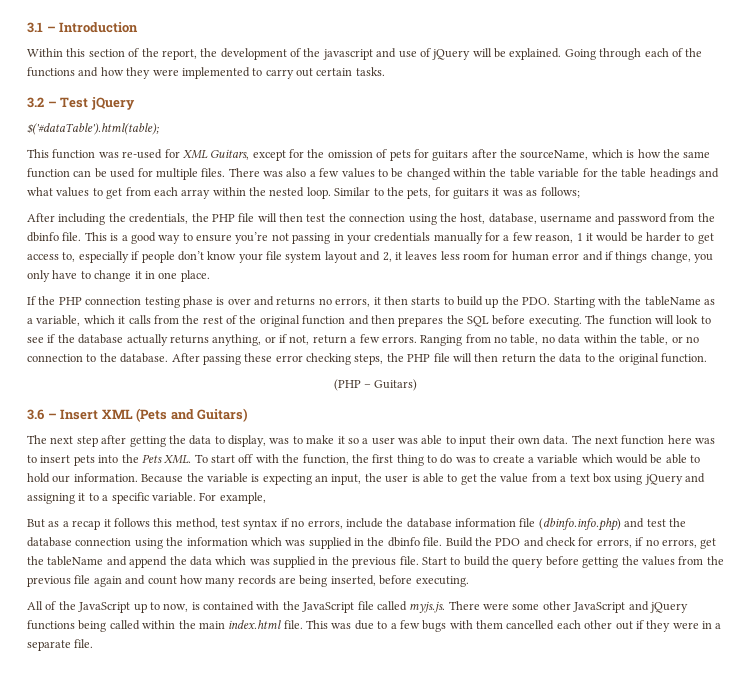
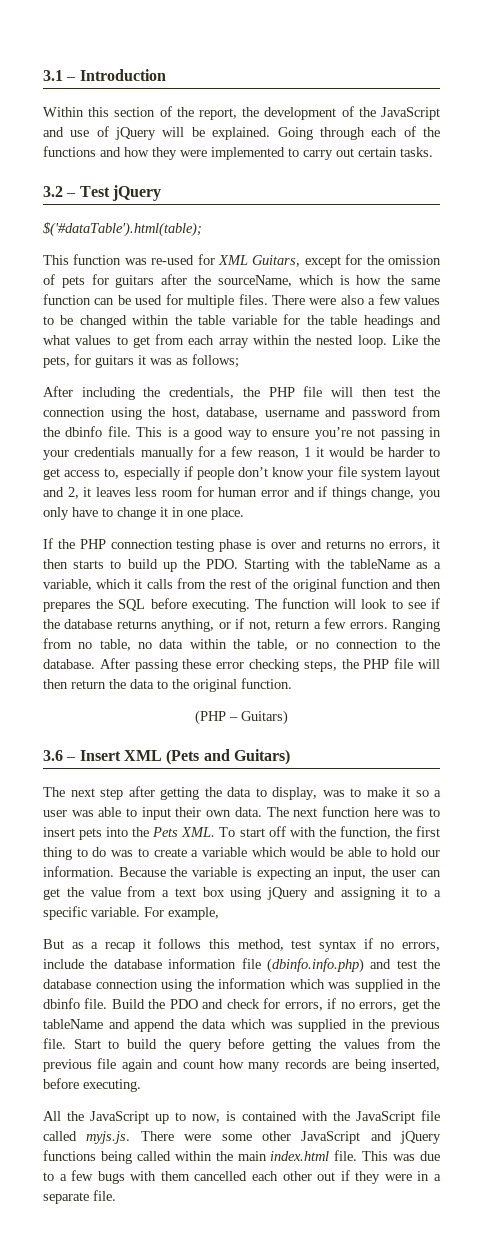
[322,49,373,60] javascript -> [380,107,440,120] JavaScript
[263,171,283,177] was -> [309,298,337,305] were
[334,187,384,196] Similar to -> [391,335,418,345] Like
[126,334,168,346] actually -> (113, 624) none
[411,473,458,483] is able to -> [420,870,441,877] can
[45,601,57,610] of -> (61, 1116) none

